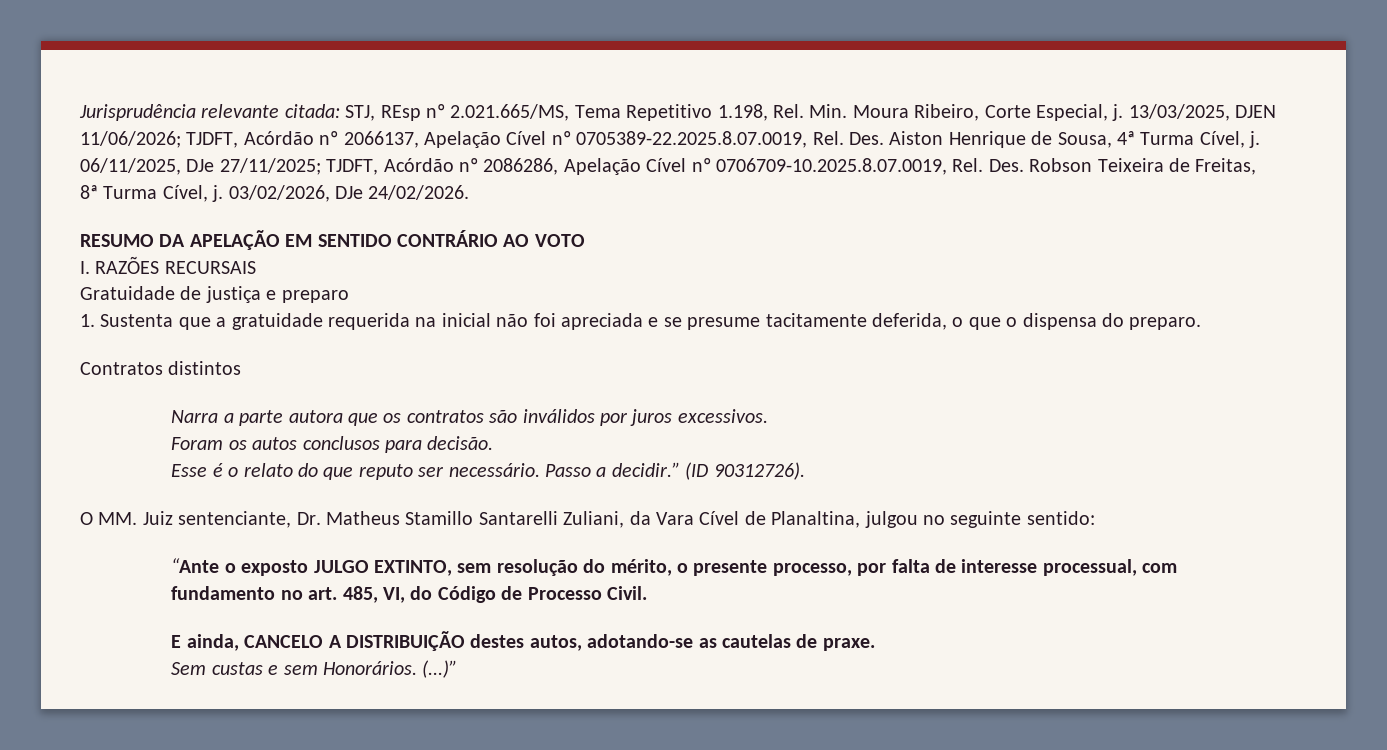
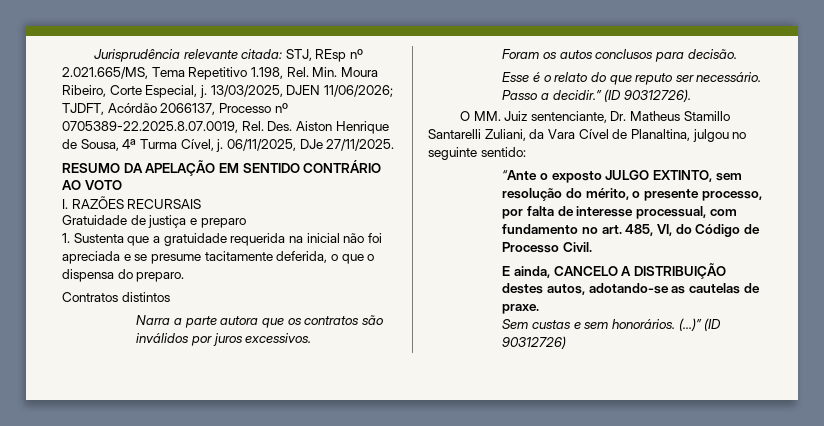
[319,131,547,148] nº 2066137, Apelação Cível -> [160,103,271,115] 2066137, Processo
[219,158,1257,175] [80,185,470,202] 27/11/2025; TJDFT, Acórdão nº 2086286, Apelação Cível nº 0706709-10.2025.8.07.0019, Rel. Des. Robson Teixeira de Freitas, 8ª Turma Cível, j. 03/02/2026, DJe 24/02/2026. -> [326,139,395,151] 27/11/2025.
[323,660,458,678] Honorários. (...)” -> [611,318,722,331] [502,336,567,349] honorários. (...)” (ID 90312726)

